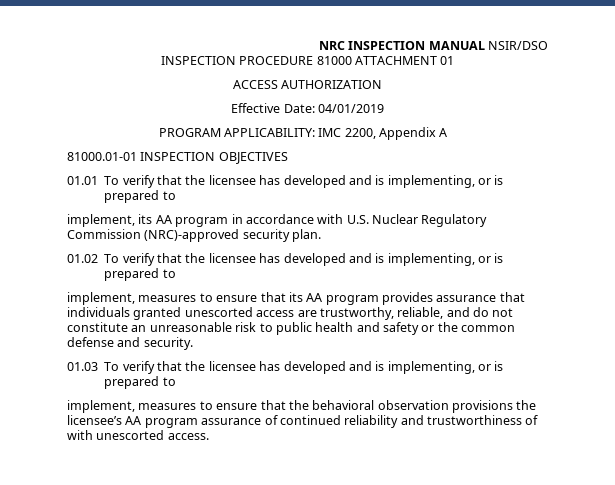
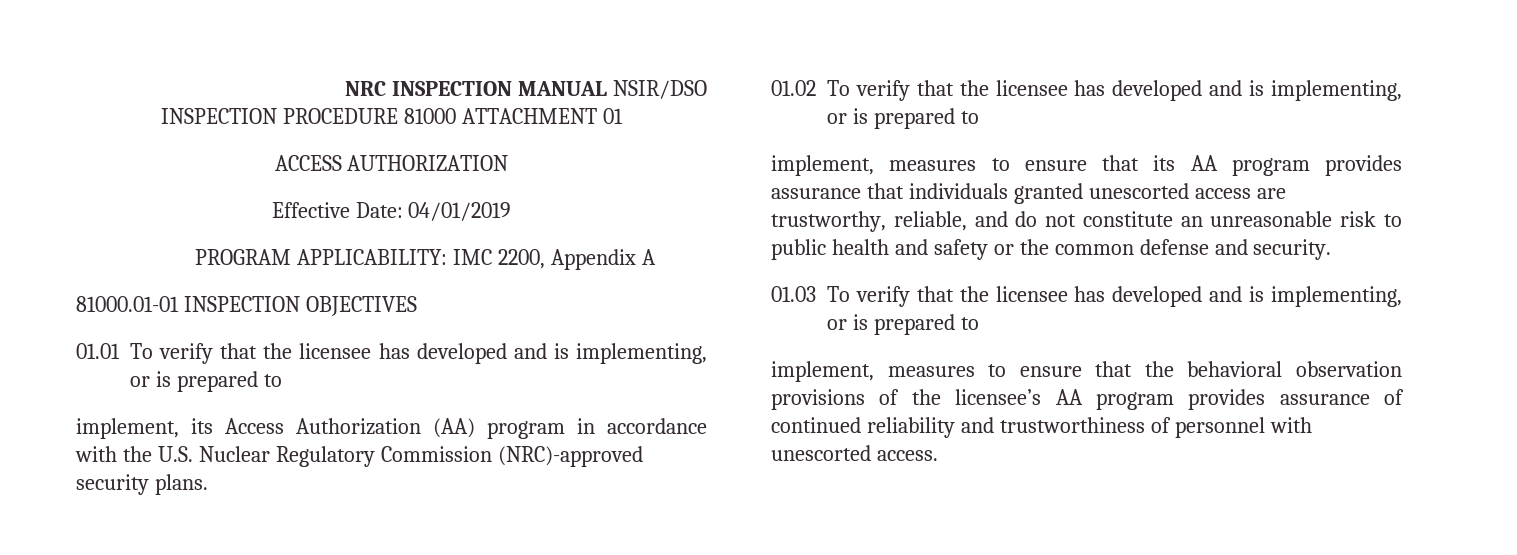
[155,215,172,224] AA -> [225,418,475,438] Access Authorization (AA)
(344, 219) none -> [122,446,152,462] the
[292,229,322,242] plan. -> [154,474,208,495] plans.
(513, 406) none -> [879,389,900,405] of
(198, 423) none -> [1188,389,1266,410] provides
(539, 420) none -> [1174,417,1265,438] personnel

